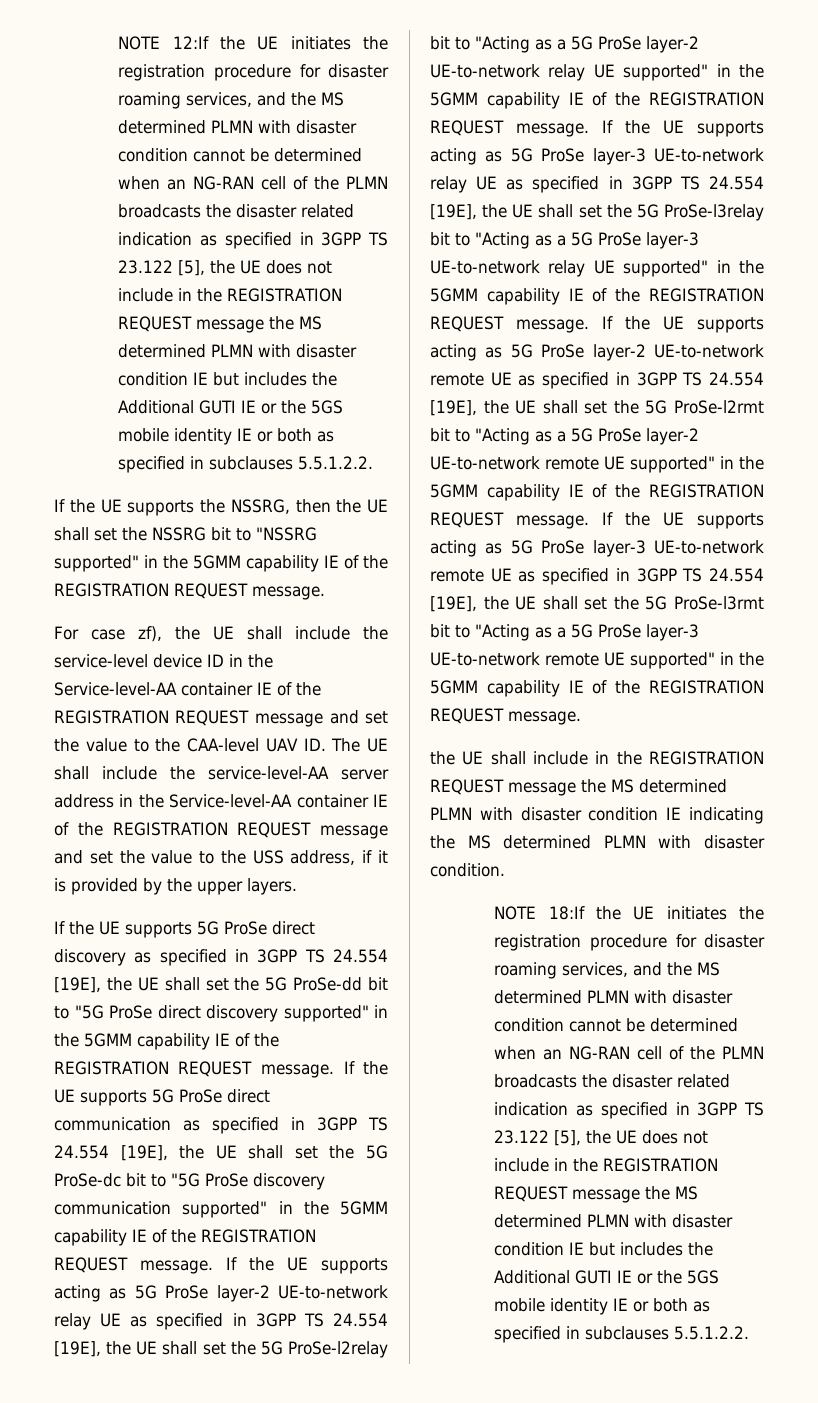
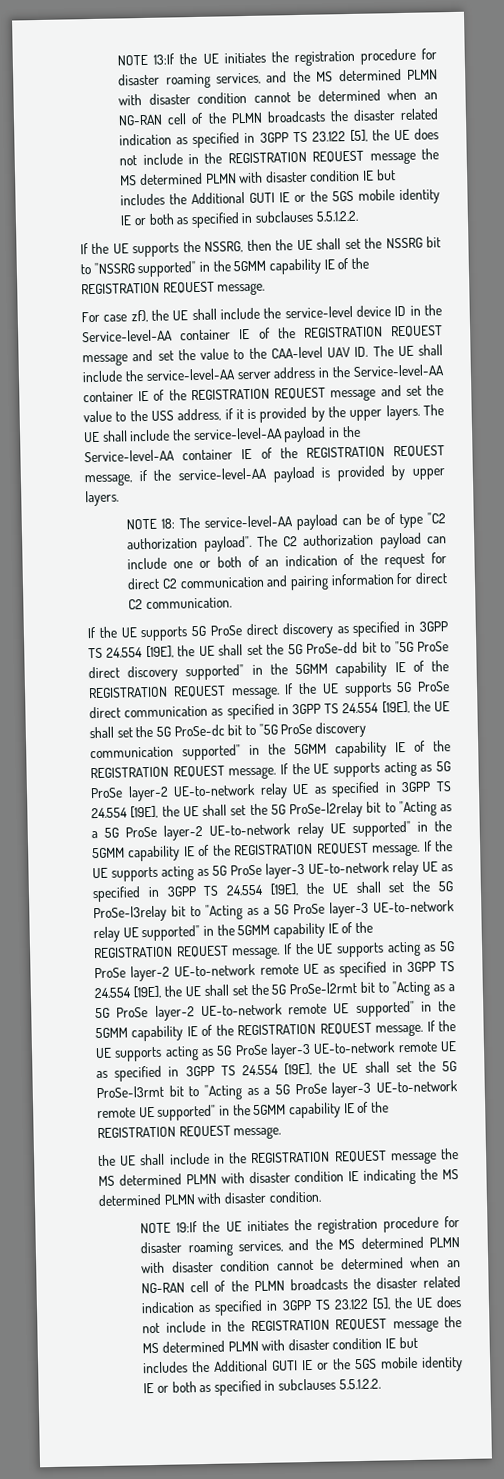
[118,36,209,50] NOTE 12:If -> [117,53,176,66] NOTE 13:If
(297, 886) none -> [423,404,445,416] [84,425,361,443] [84,445,445,463] [84,464,445,487] [85,490,119,507] [126,512,446,531] [127,532,447,552] [127,552,447,570] [127,572,449,591] [128,597,232,610] The UE shall include the service-level-AA payload in the Service-level-AA container IE of the REGISTRATION REQUEST message, if the service-level-AA payload is provided by upper layers. // NOTE 18: The service-level-AA payload can be of type "C2 authorization payload". The C2 authorization payload can include one or both of an indication of the request for direct C2 communication and pairing information for direct C2 communication.
[548,906,585,920] 18:If -> [176,1221,199,1233] 19:If

